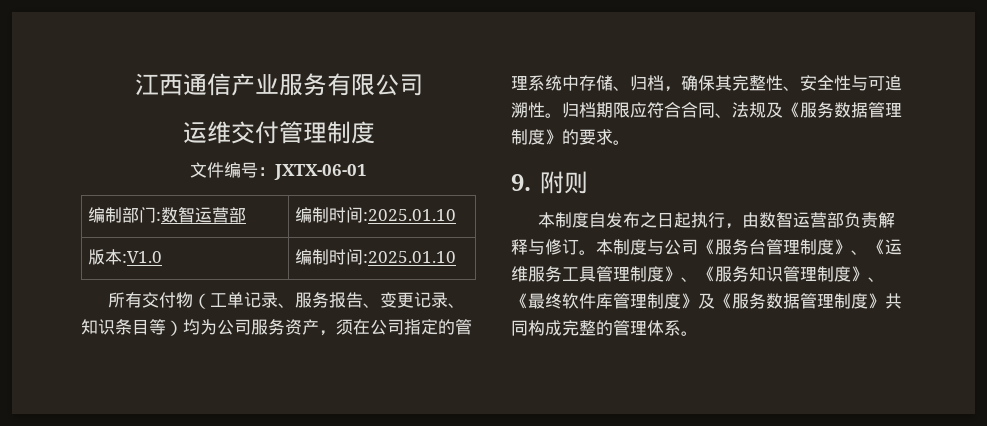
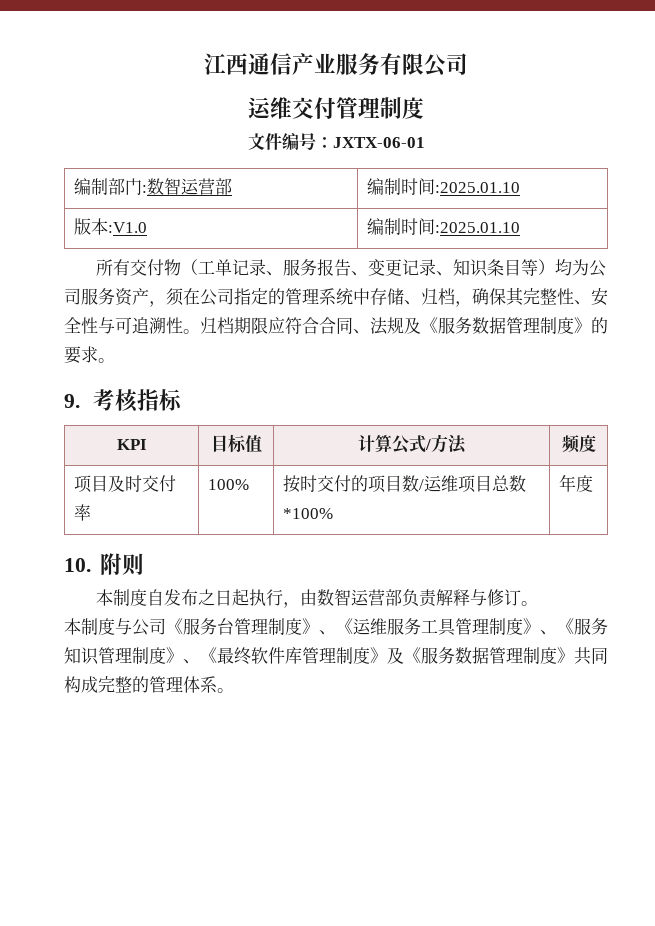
(531, 182) none -> [93,389,183,413] [116,439,147,450] [210,434,262,453] [358,434,467,454] [561,435,596,453] [74,475,177,493] [74,504,92,521] [208,479,250,490] [283,475,527,493] [283,508,334,519] [559,474,594,492] [64,558,91,572] 考核指标 // KPI | 目标值 | 计算公式/方法 | 频度 // 项目及时交付率 | 100% | 按时交付的项目数/运维项目总数*100% | 年度 // 10.
(596, 252) none -> (539, 603) //

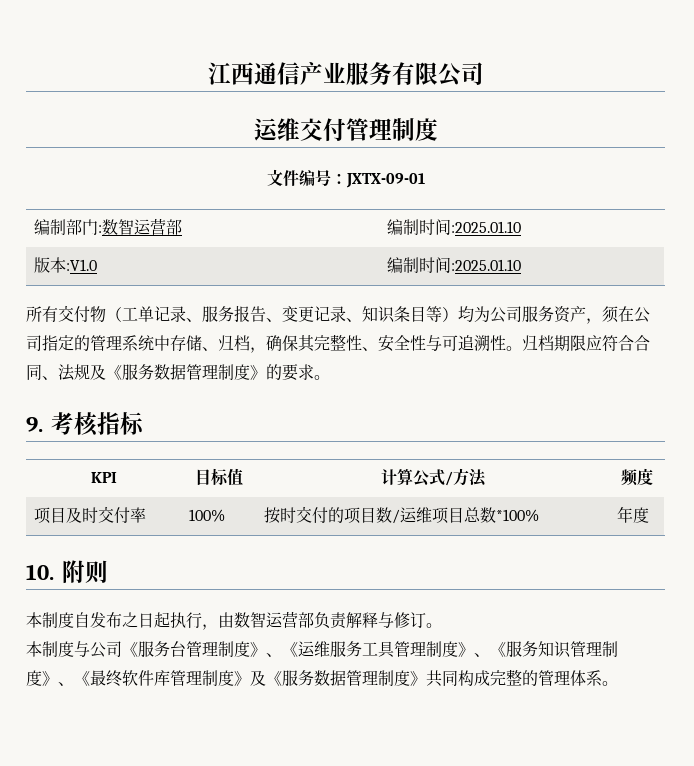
[332,137,425,148] JXTX-06-01 -> [345,173,425,188] JXTX-09-01

